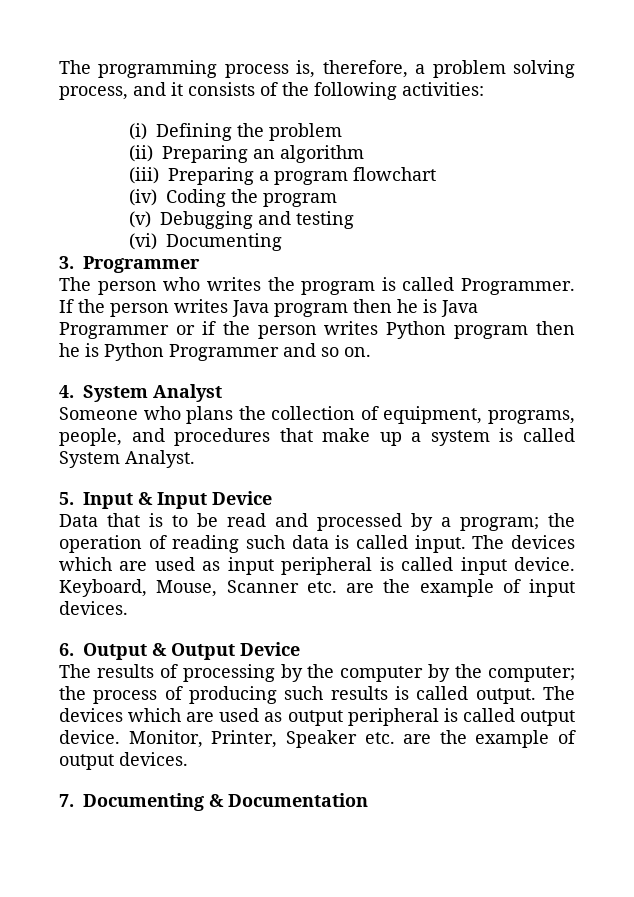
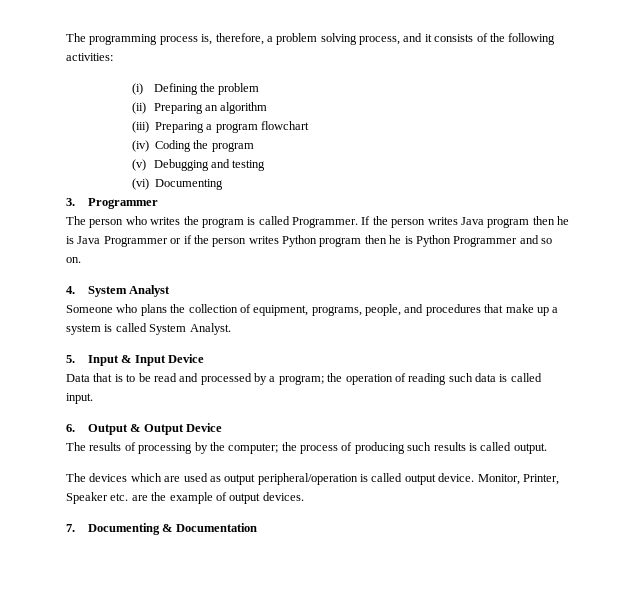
[472,535,575,549] [59,557,576,575] [59,579,575,597] [59,601,128,615] The devices which are used as input peripheral is called input device. Keyboard, Mouse, Scanner etc. are the example of input devices. -> (93, 398) none
[340,664,483,682] computer by the -> (225, 446) none
(536, 696) none -> (547, 448) //
[347,708,439,726] peripheral -> [257,473,358,485] peripheral/operation

